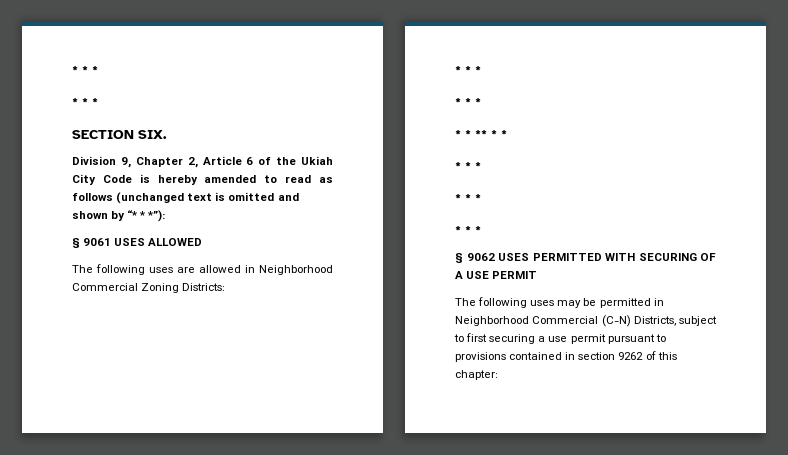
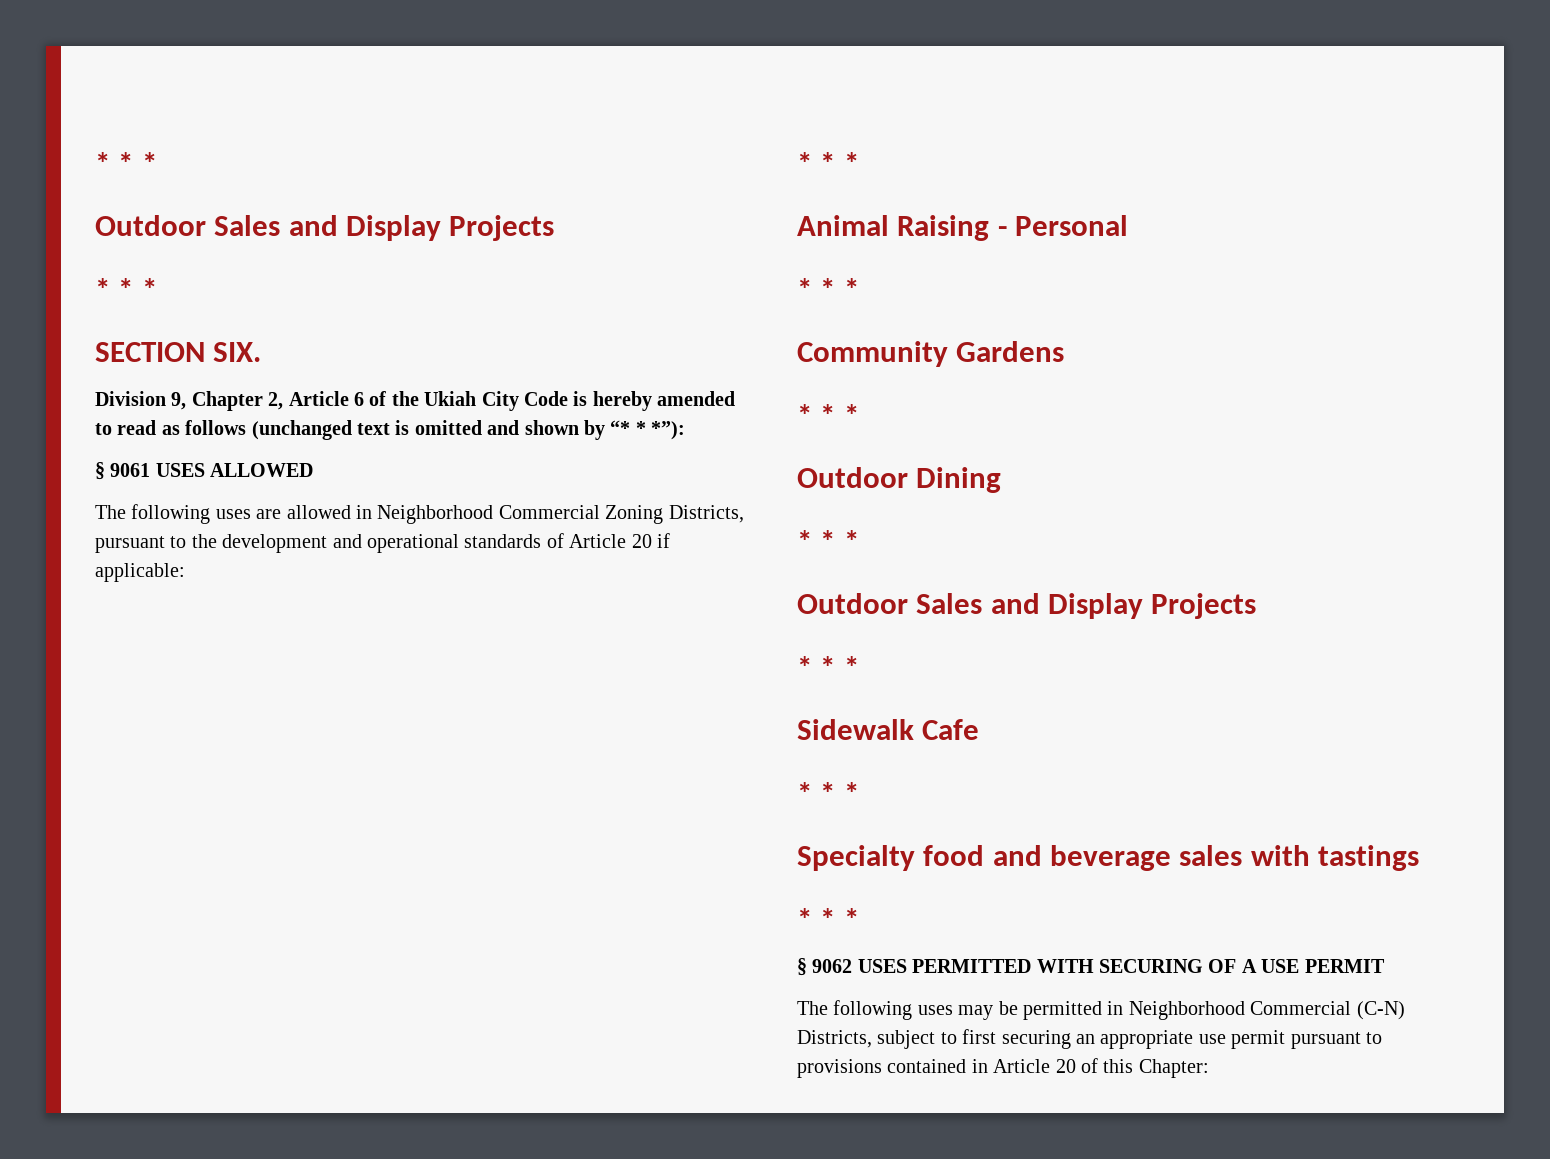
[72,66,98,75] * * * -> [95,152,157,173] [95,215,555,241] * * * // Outdoor Sales and Display Projects
[182,283,226,291] [455,66,481,75] [455,98,481,107] [455,130,507,139] [455,162,481,171] [455,194,481,203] Districts: // * * * // * * * // * * ** * * // * * * // * * * -> [668,505,744,523] [95,533,670,553] [95,563,185,582] [797,152,859,173] [797,215,1129,241] [797,278,859,299] [797,341,1065,367] [797,404,859,425] [797,467,1002,493] [797,530,859,551] [797,593,1257,619] [797,656,859,677] [797,719,980,740] [797,782,859,803] [797,845,1420,871] Districts, pursuant to the development and operational standards of Article 20 if applicable: // * * * // Animal Raising - Personal // * * * // Community Gardens // * * * // Outdoor Dining // * * * // Outdoor Sales and Display Projects // * * * // Sidewalk Cafe // * * * // Specialty food and beverage sales with tastings
[538,336,546,342] a -> [1076,1030,1194,1049] an appropriate
[578,352,644,360] section 9262 -> [993,1059,1076,1073] Article 20
[455,370,498,380] chapter: -> [1138,1059,1209,1078] Chapter:

